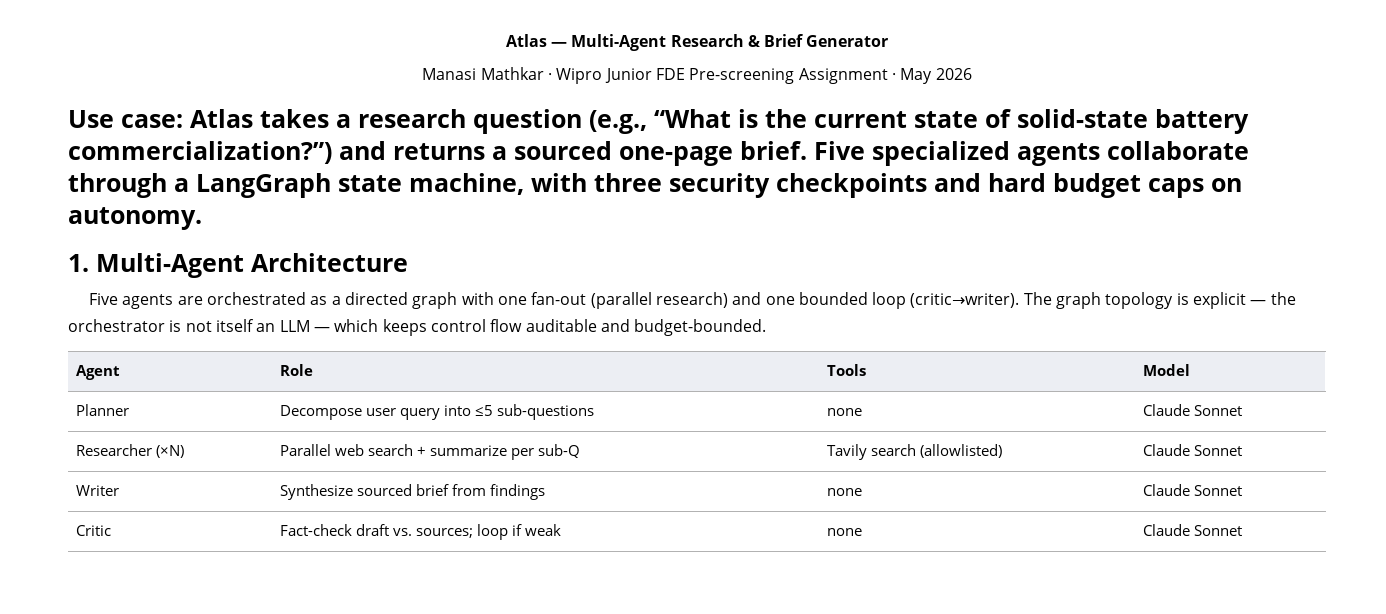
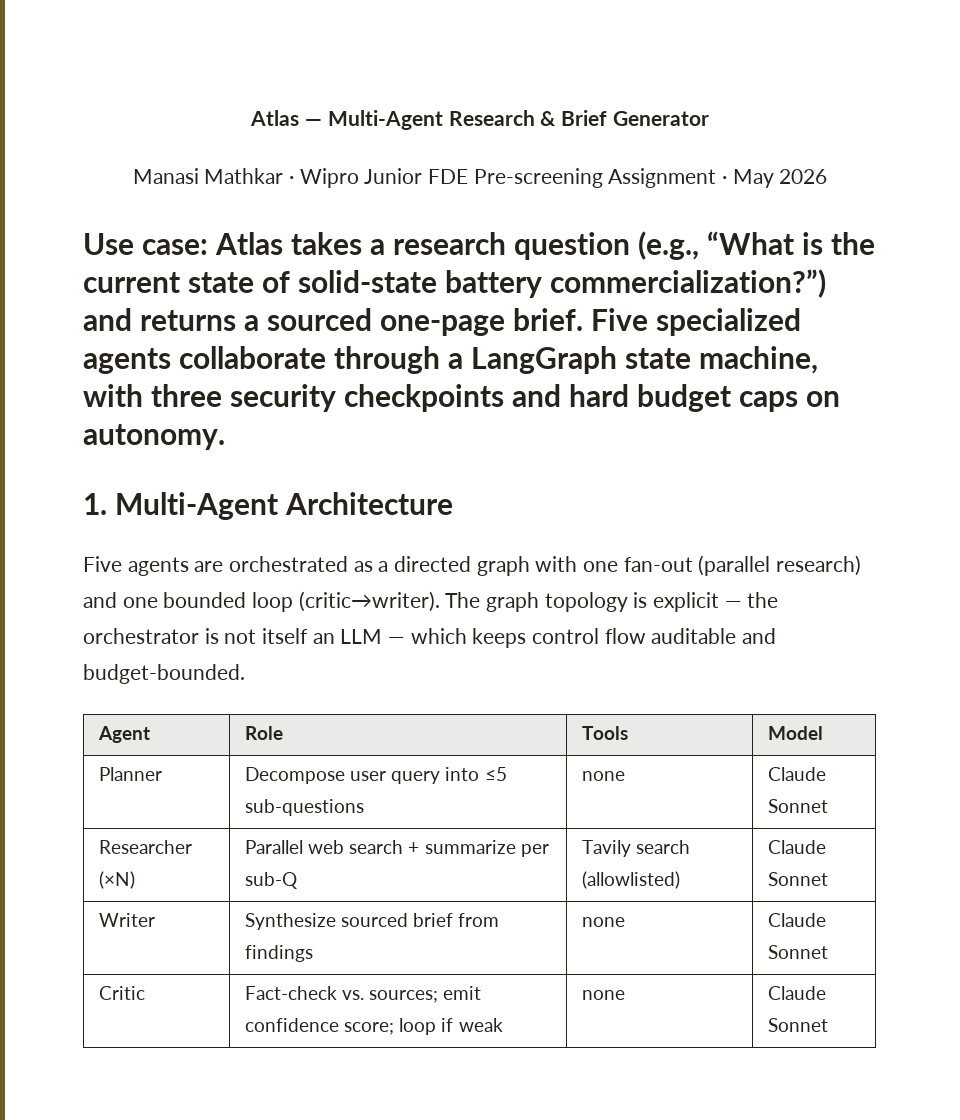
[355,524,389,536] draft -> (338, 993) none
(473, 533) none -> [443,986,482,1000] [245,1018,395,1035] emit confidence score;

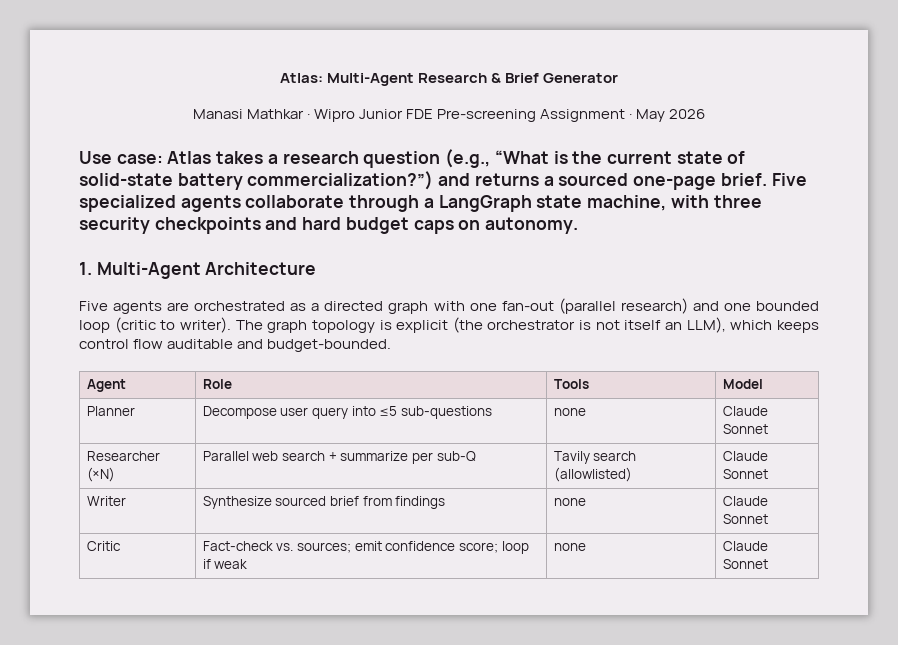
[250,110,323,126] Atlas — -> [279,73,323,83] Atlas:
[298,591,440,612] (critic→writer). -> [114,317,231,333] (critic to writer).
[724,592,779,608] — the -> [452,317,483,333] (the
[340,629,406,644] LLM — -> [686,317,726,333] LLM),

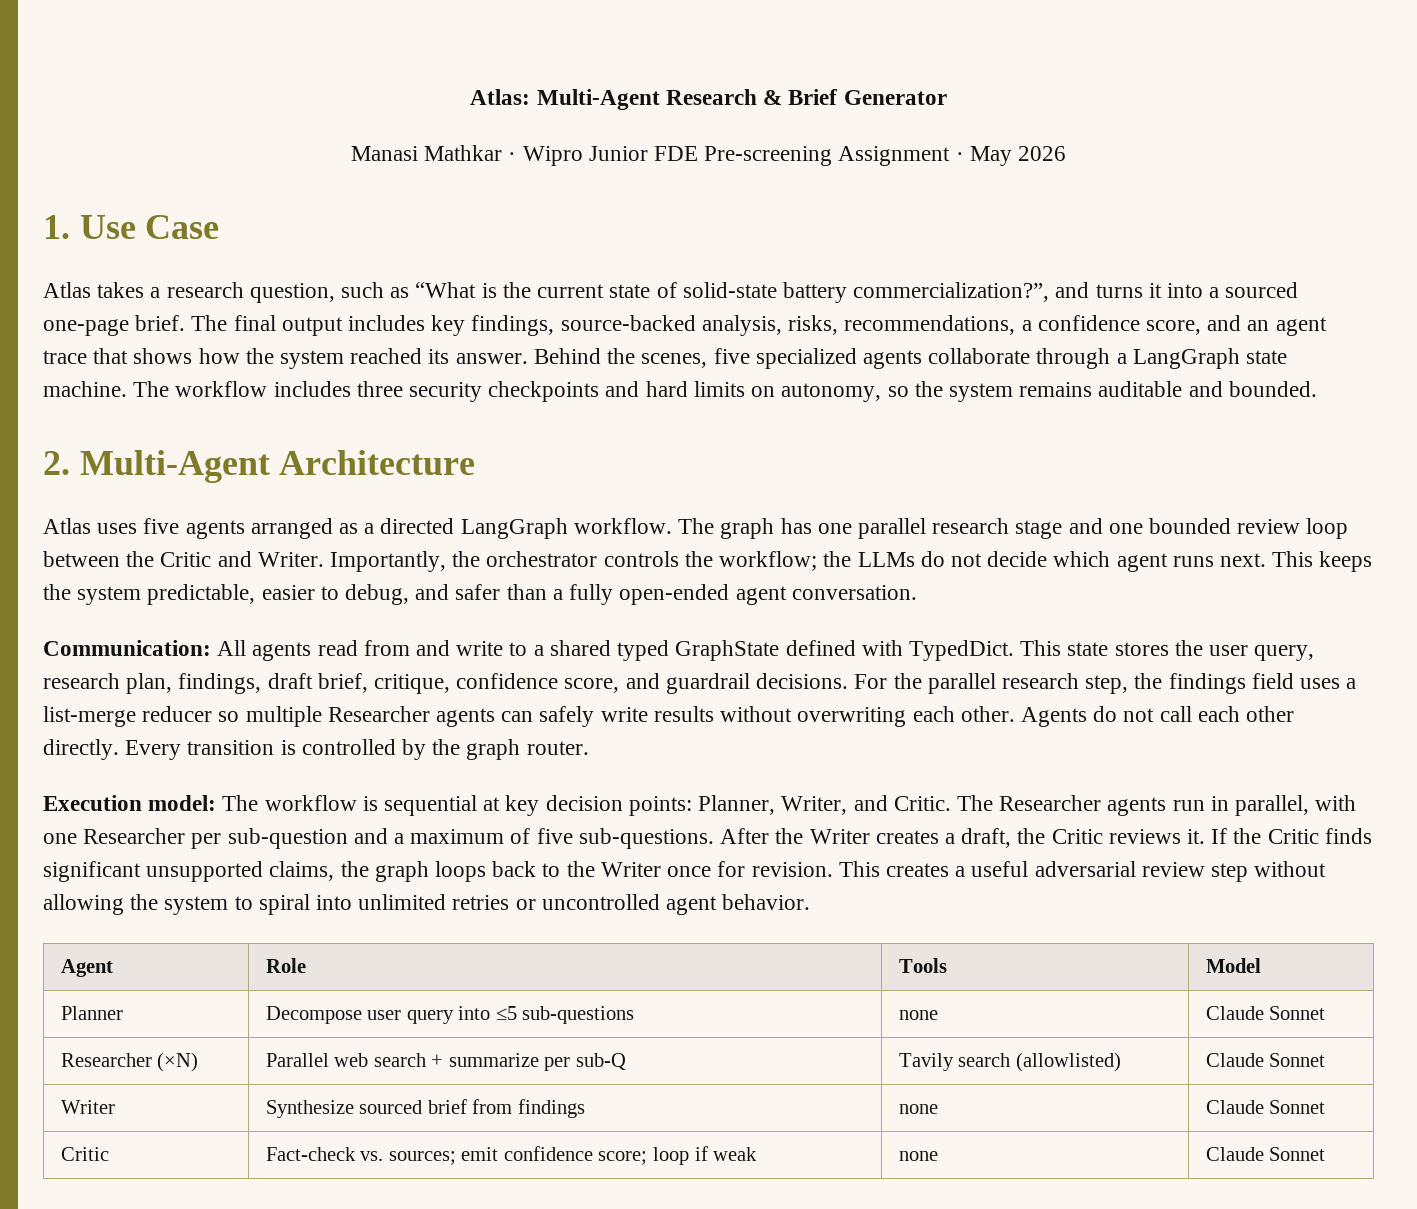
[79,151,163,164] Use case: -> [43,215,220,239] 1. Use Case //
[363,149,491,168] question (e.g., -> [249,282,410,303] question, such as
[247,171,807,190] commercialization?”) and returns a sourced one-page brief. Five -> [853,282,1299,302] [43,315,1327,336] [43,348,750,369] commercialization?”, and turns it into a sourced one-page brief. The final output includes key findings, source-backed analysis, risks, recommendations, a confidence score, and an agent trace that shows how the system reached its answer. Behind the scenes, five
[587,195,709,211] machine, with -> [43,381,351,397] machine. The workflow includes
[345,217,579,234] [79,262,317,279] [79,298,820,314] [79,317,819,333] [79,339,392,352] budget caps on autonomy. // 1. Multi-Agent Architecture // Five agents are orchestrated as a directed graph with one fan-out (parallel research) and one bounded loop (critic to writer). The graph topology is explicit (the orchestrator is not itself an LLM), which keeps control flow auditable and budget-bounded. -> [693,381,1317,402] [43,450,476,483] [43,518,1349,539] [43,551,1373,572] [43,584,917,605] [43,640,1315,661] [43,673,1357,694] [43,706,1294,727] [43,739,589,760] [43,795,1357,816] [43,828,1372,849] [43,861,1327,882] [43,894,811,915] limits on autonomy, so the system remains auditable and bounded. // 2. Multi-Agent Architecture // Atlas uses five agents arranged as a directed LangGraph workflow. The graph has one parallel research stage and one bounded review loop between the Critic and Writer. Importantly, the orchestrator controls the workflow; the LLMs do not decide which agent runs next. This keeps the system predictable, easier to debug, and safer than a fully open-ended agent conversation. // Communication: All agents read from and write to a shared typed GraphState defined with TypedDict. This state stores the user query, research plan, findings, draft brief, critique, confidence score, and guardrail decisions. For the parallel research step, the findings field uses a list-merge reducer so multiple Researcher agents can safely write results without overwriting each other. Agents do not call each other directly. Every transition is controlled by the graph router. // Execution model: The workflow is sequential at key decision points: Planner, Writer, and Critic. The Researcher agents run in parallel, with one Researcher per sub-question and a maximum of five sub-questions. After the Writer creates a draft, the Critic reviews it. If the Critic finds significant unsupported claims, the graph loops back to the Writer once for revision. This creates a useful adversarial review step without allowing the system to spiral into unlimited retries or uncontrolled agent behavior.

